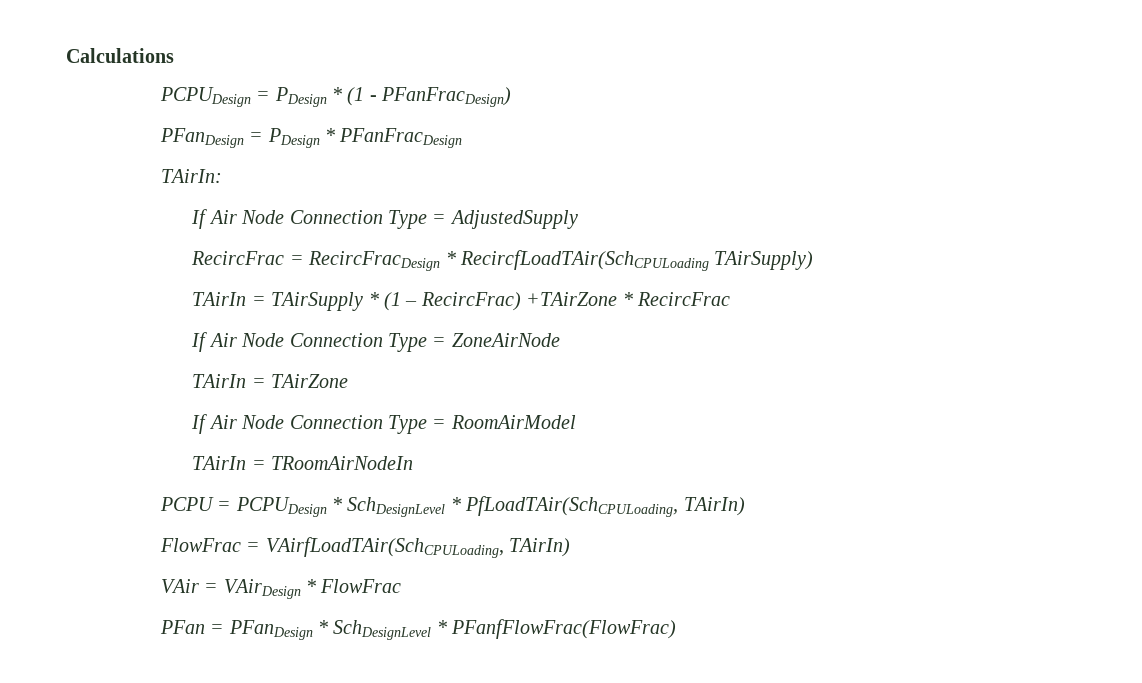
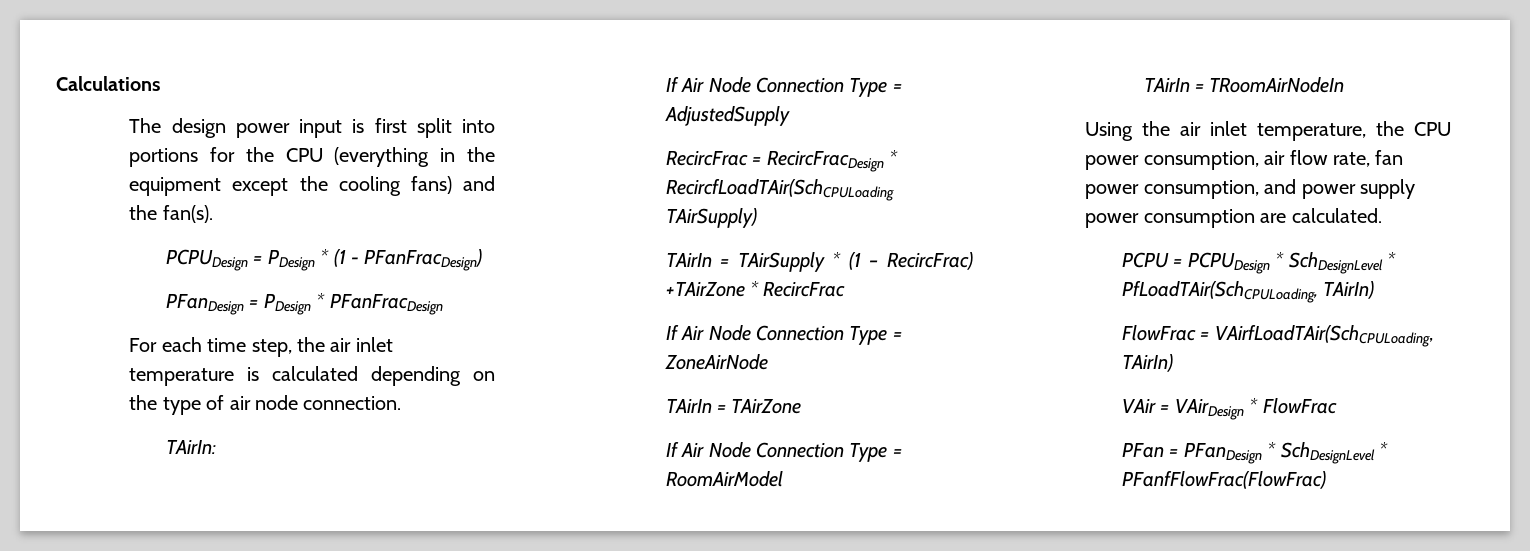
(174, 55) none -> [129,118,495,138] [129,147,496,167] [129,176,495,196] [129,205,213,223] // The design power input is first split into portions for the CPU (everything in the equipment except the cooling fans) and the fan(s).
(463, 138) none -> [129,337,393,357] [129,366,495,386] [129,395,402,415] // For each time step, the air inlet temperature is calculated depending on the type of air node connection.
(414, 463) none -> [1085,121,1451,141] [1085,150,1404,170] [1085,179,1415,199] [1085,208,1382,228] // Using the air inlet temperature, the CPU power consumption, air flow rate, fan power consumption, and power supply power consumption are calculated.

